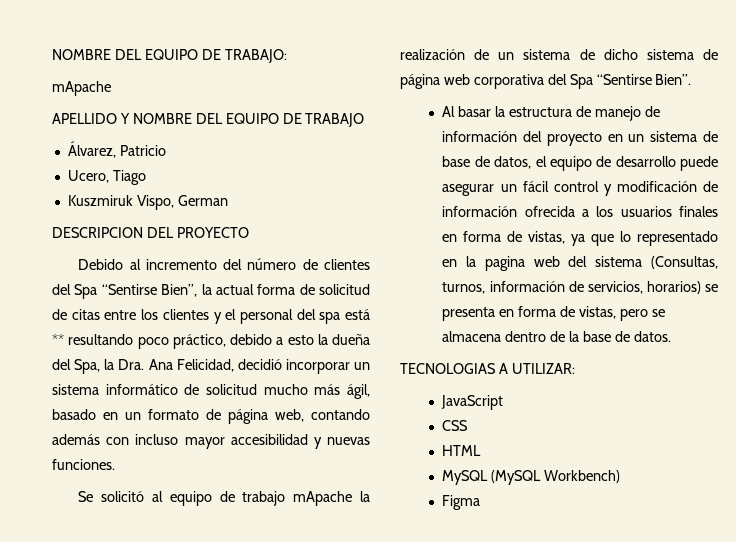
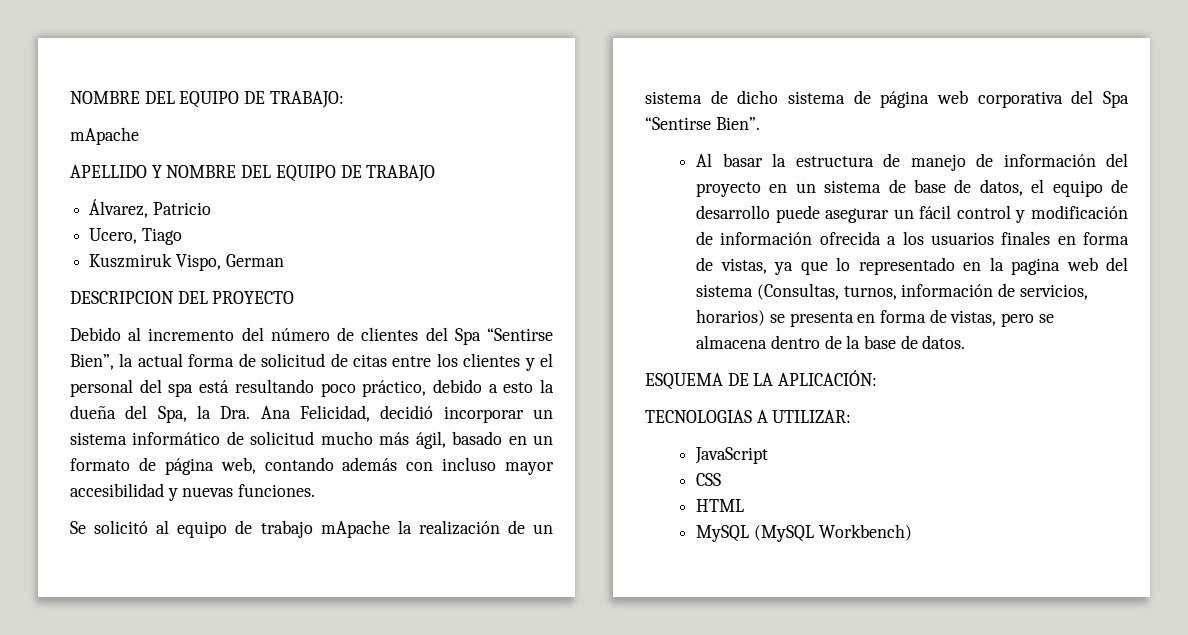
[52,334,64,345] ** -> (230, 386) none
(671, 336) none -> [645,370,878,390] // ESQUEMA DE LA APLICACIÓN:
[442,495,481,510] // Figma -> (912, 532) none

